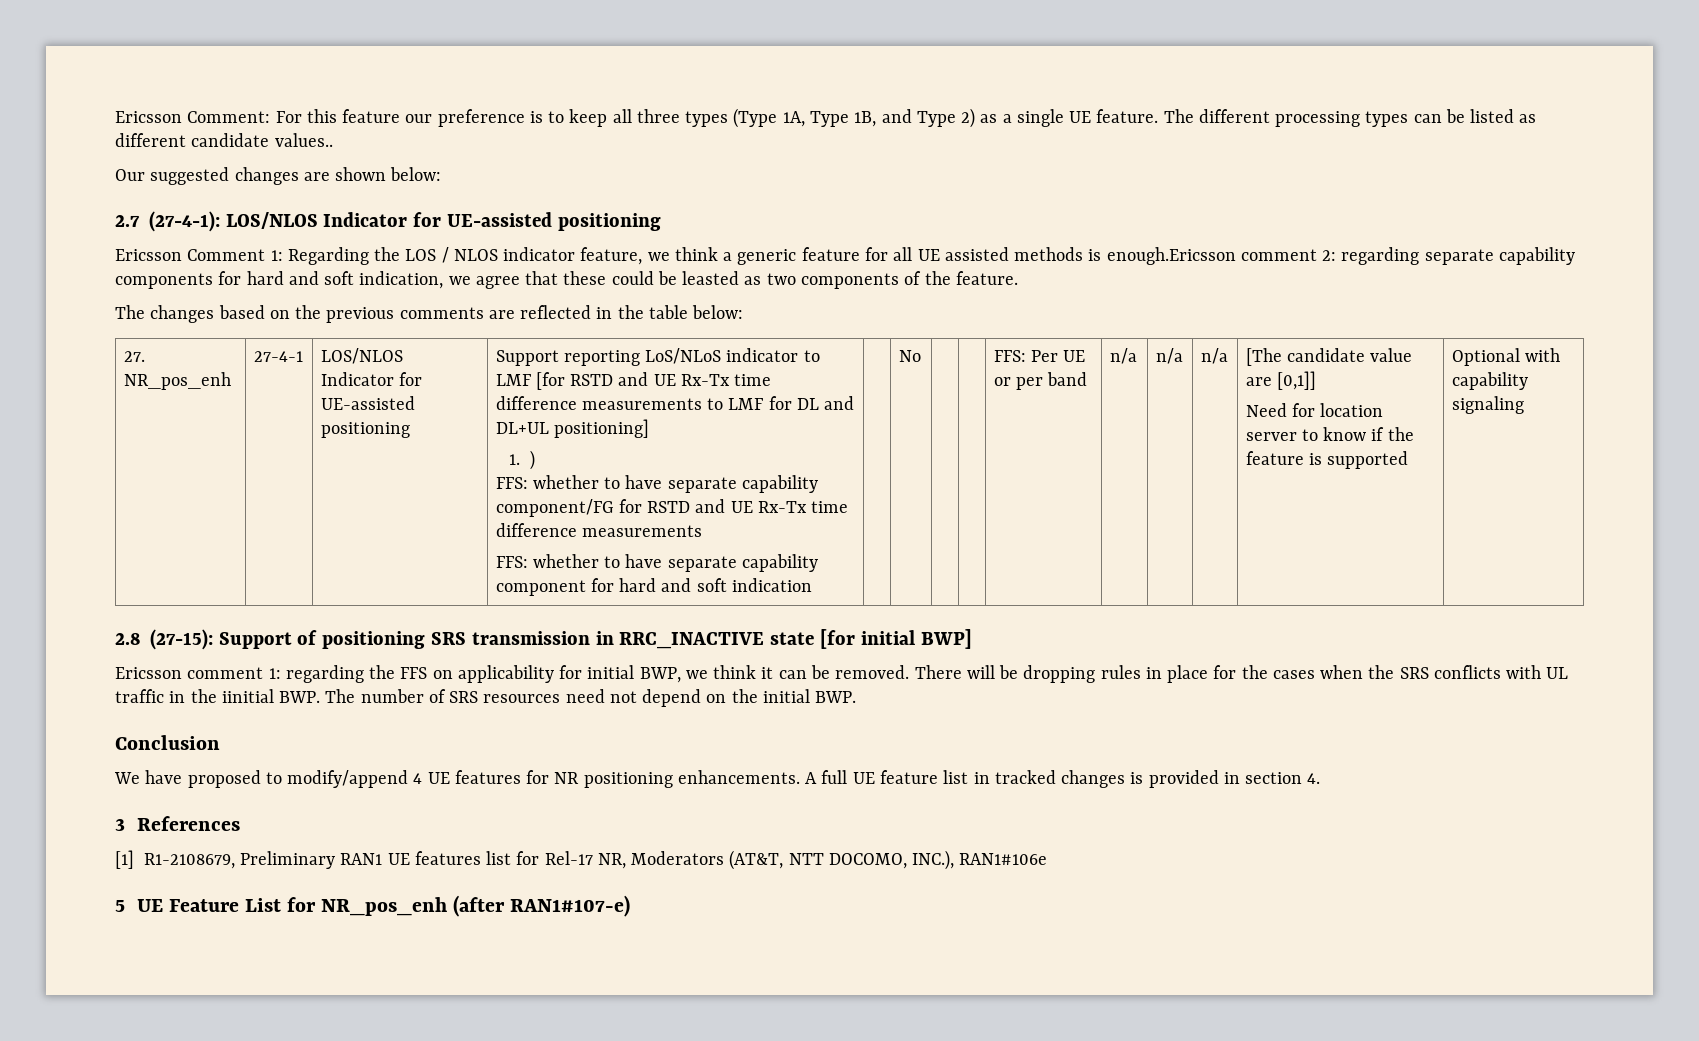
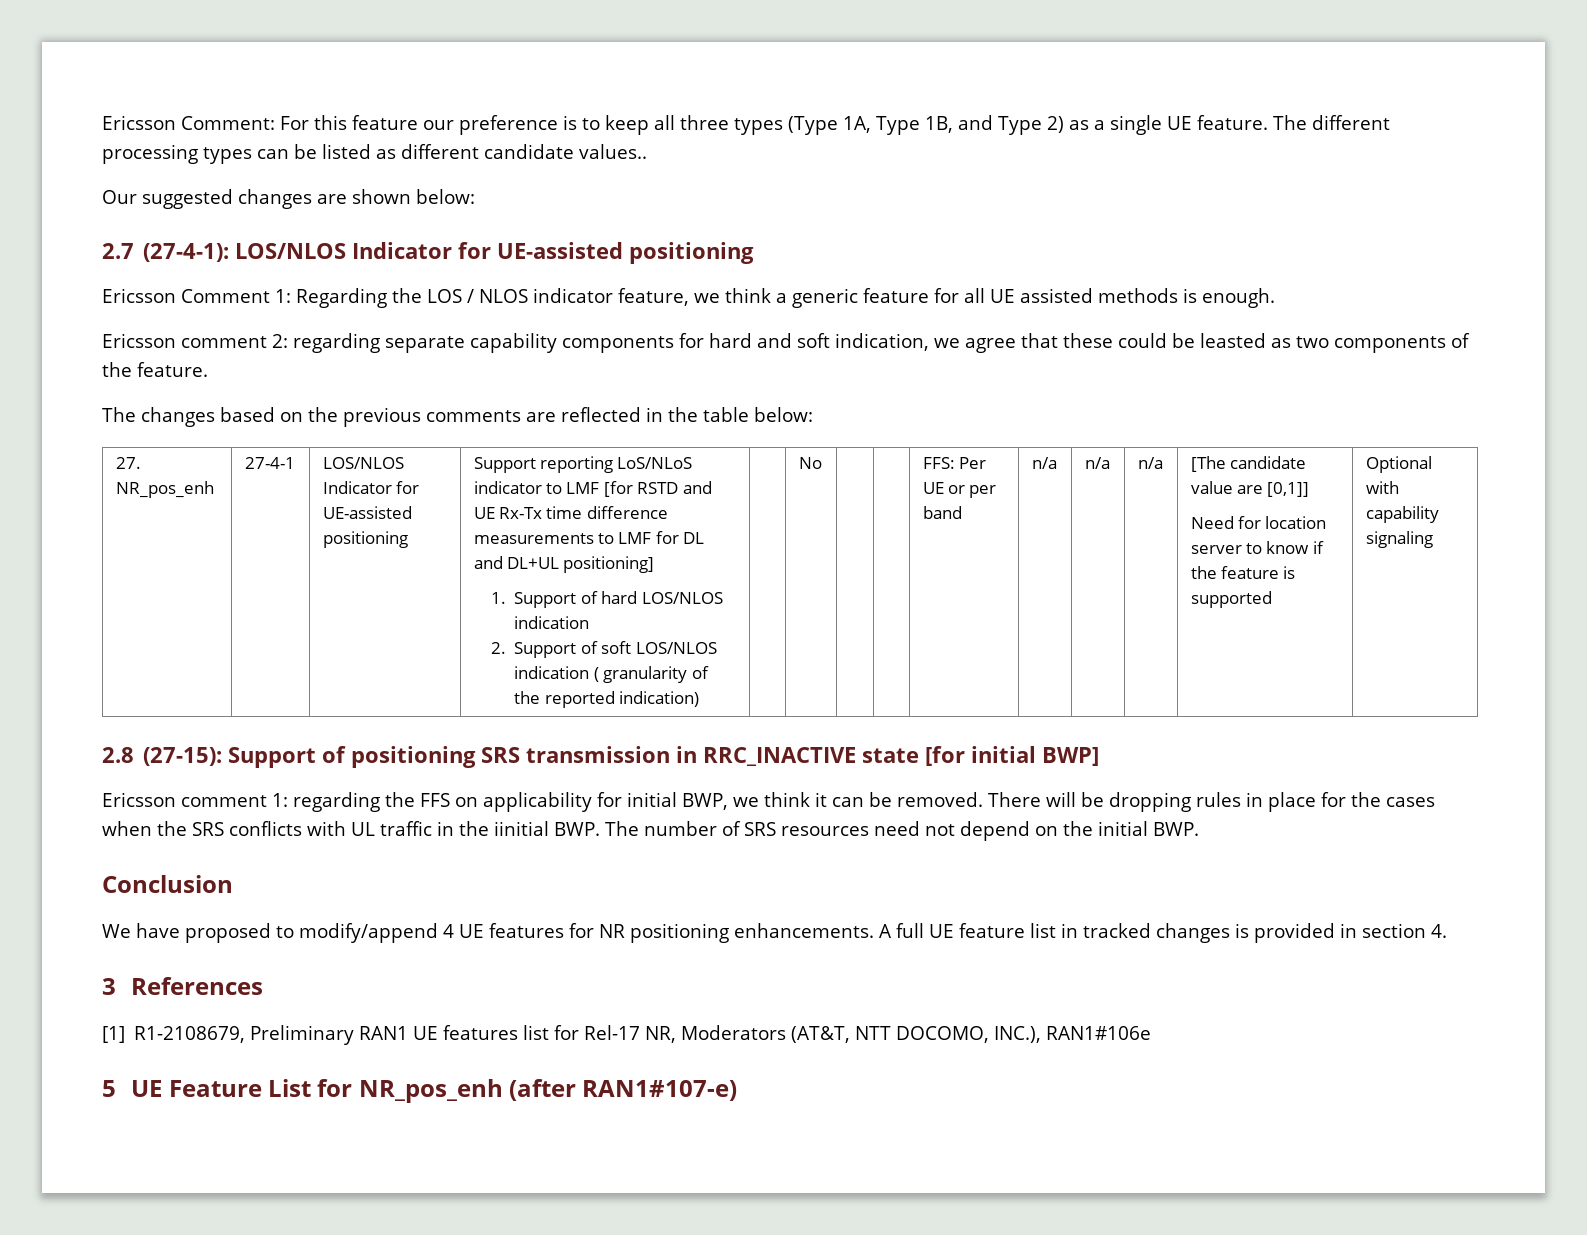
[1106,247,1236,265] enough.Ericsson -> [1202,288,1275,308] [102,333,176,348] enough. // Ericsson
[529,450,535,470] [495,475,819,493] [495,499,849,517] [495,523,702,537] [495,554,819,572] [495,578,813,596] ) // FFS: whether to have separate capability component/FG for RSTD and UE Rx-Tx time difference measurements // FFS: whether to have separate capability component for hard and soft indication -> [514,591,723,608] [514,616,590,629] [491,641,717,658] [514,666,709,683] [514,691,700,708] Support of hard LOS/NLOS indication // 2. Support of soft LOS/NLOS indication ( granularity of the reported indication)

